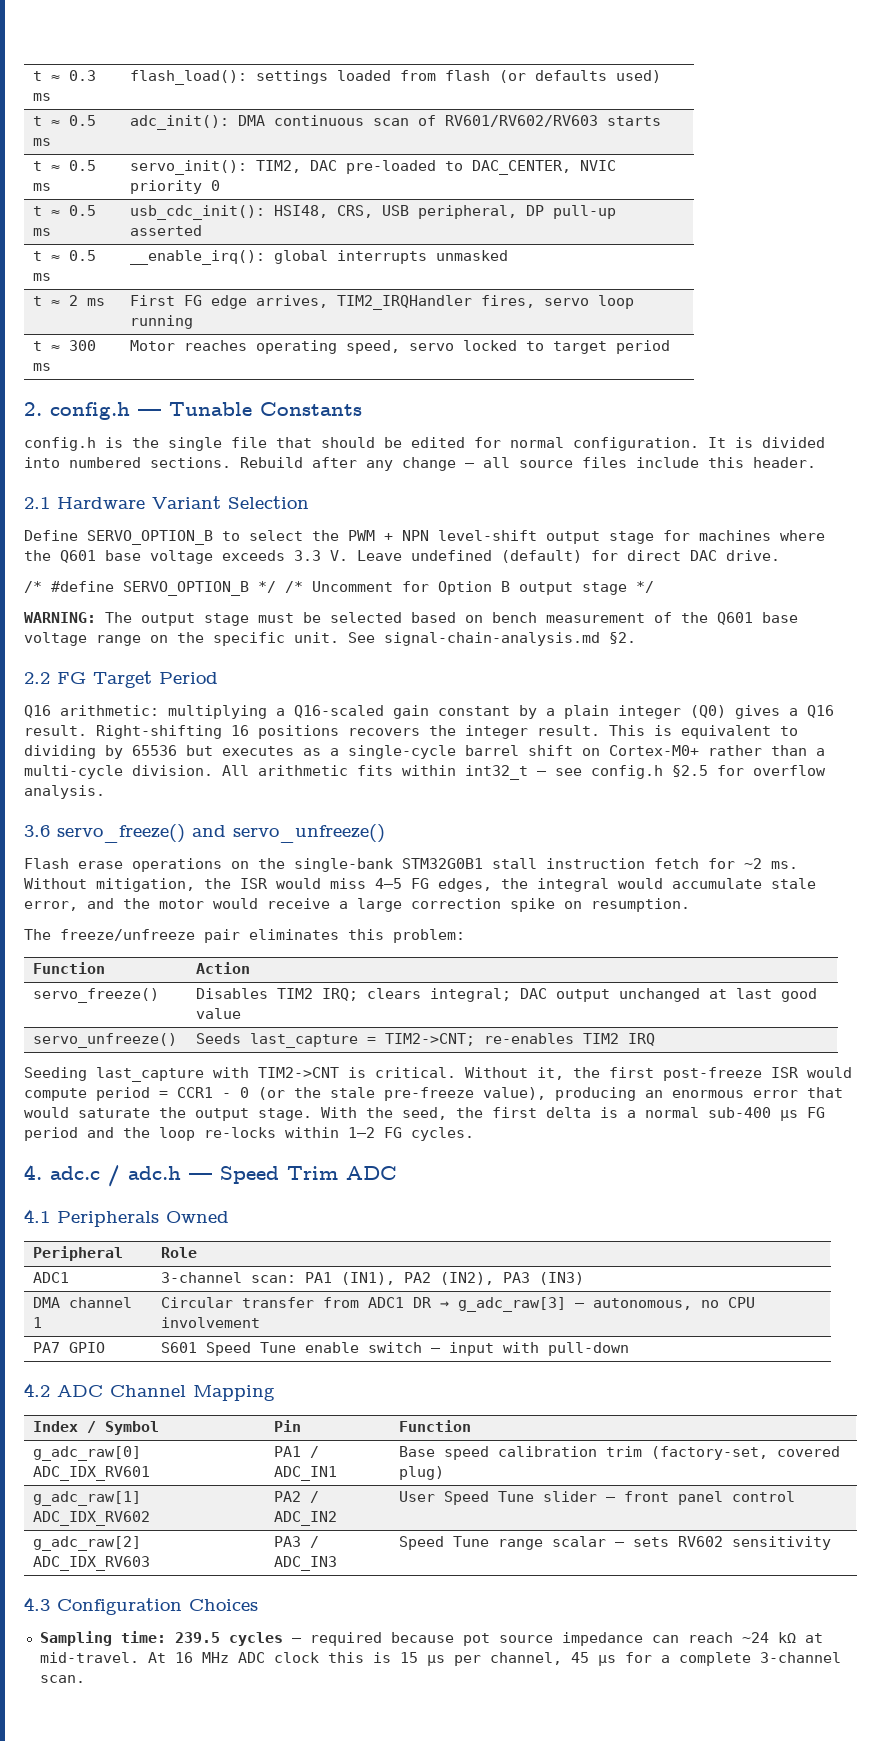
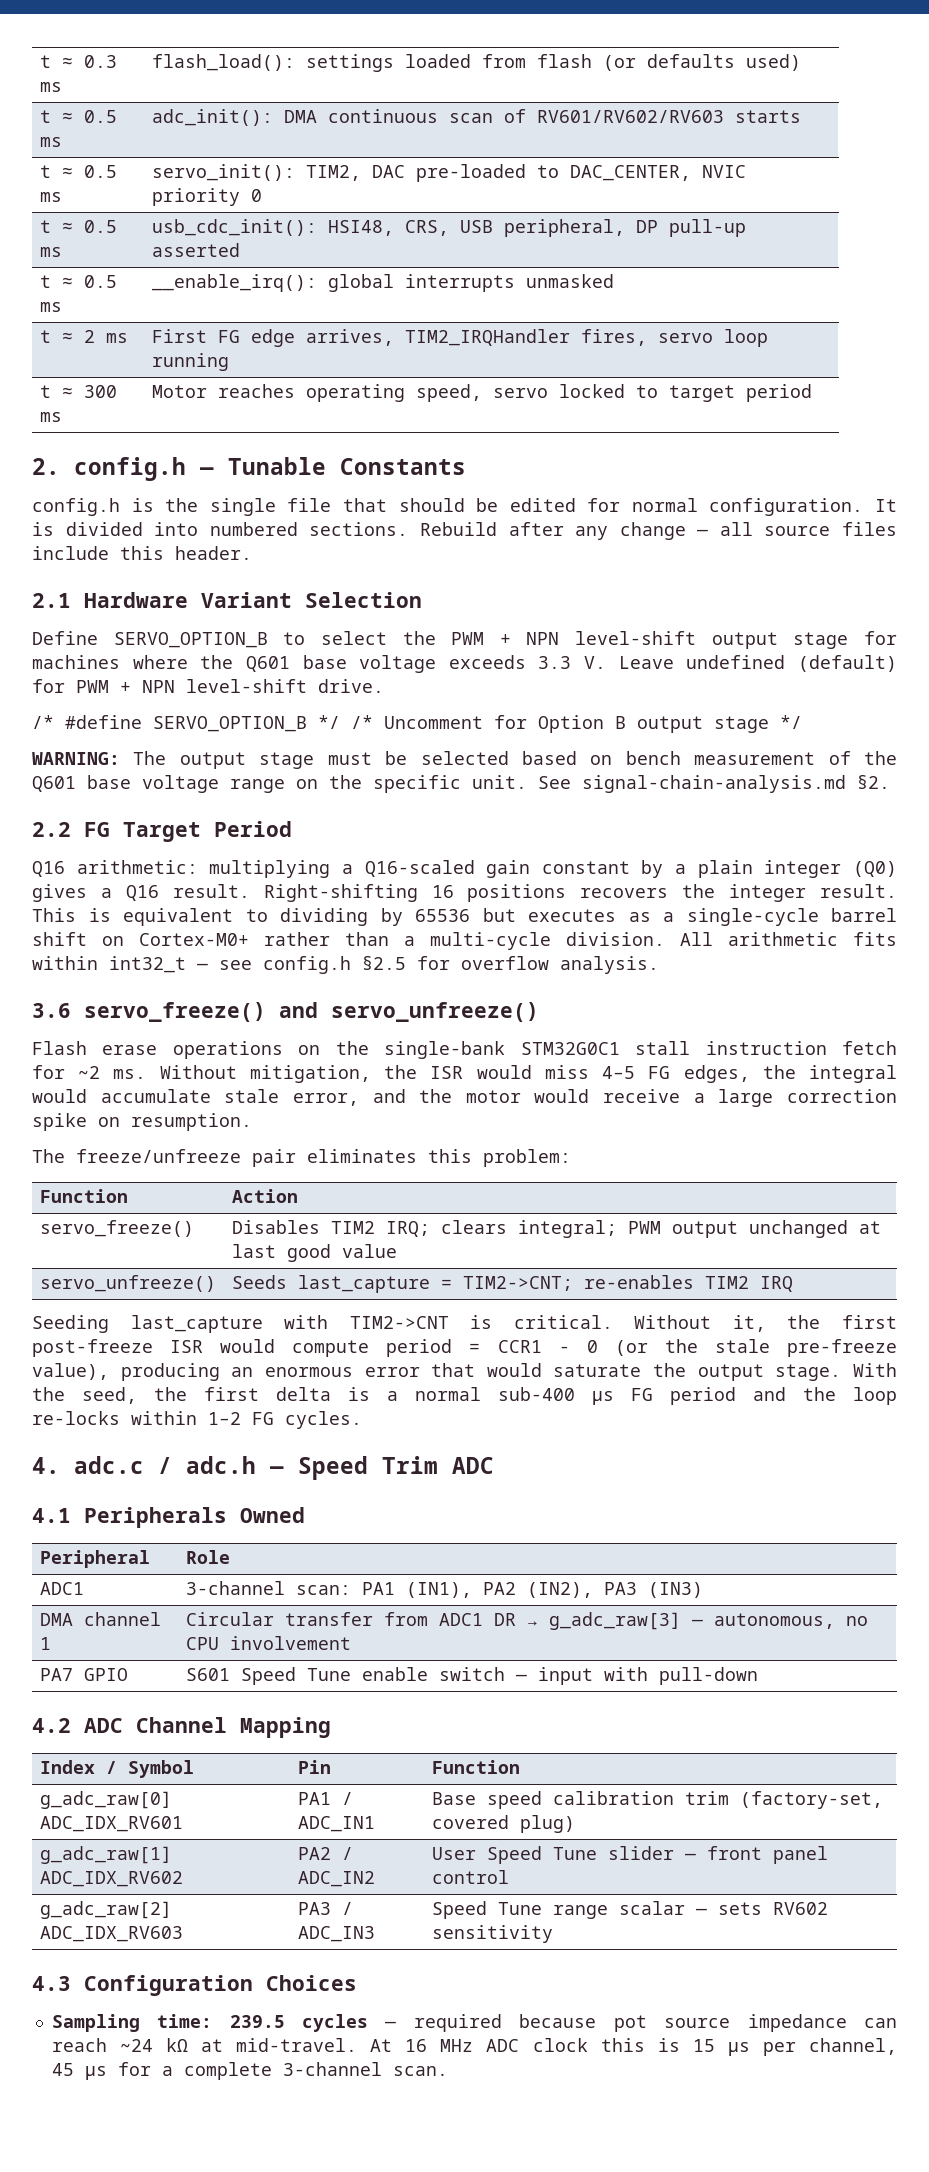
[627,550,717,561] direct DAC -> [76,679,307,693] PWM + NPN level-shift
[402,858,483,869] STM32G0B1 -> [520,1042,620,1055] STM32G0C1
[520,988,548,999] DAC -> [627,1221,661,1234] PWM

